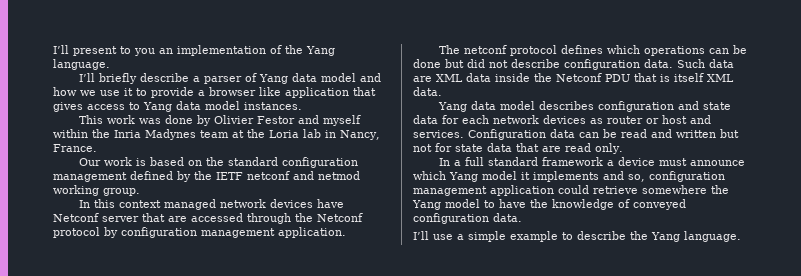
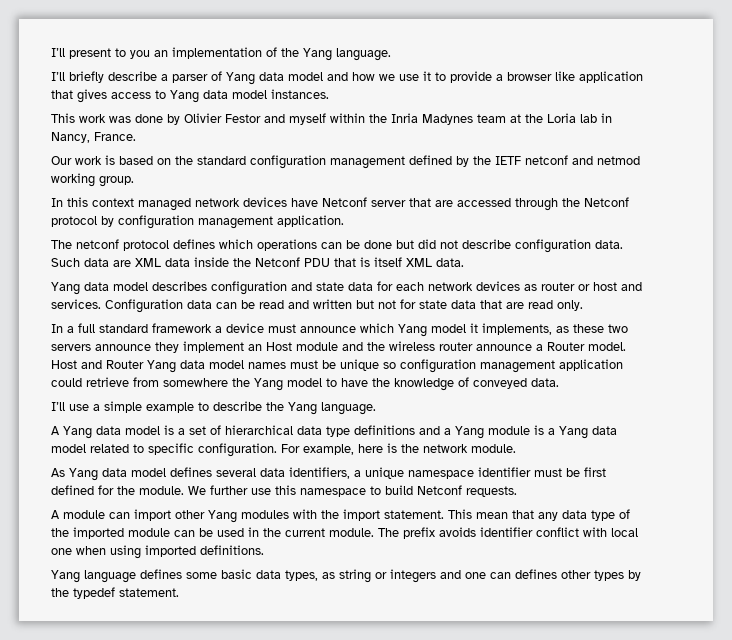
[533,171,645,182] implements and so, -> [482,323,628,335] [51,341,626,353] [51,359,396,373] implements, as these two servers announce they implement an Host module and the wireless router announce a Router model. Host and Router Yang data model names must be unique so
(638, 190) none -> [133,377,159,387] from
[413,213,489,224] configuration -> (527, 383) none
(741, 236) none -> [51,425,617,439] [51,443,516,457] [51,467,606,481] [51,485,517,497] [51,509,630,523] [51,527,638,539] [51,545,264,559] [51,569,641,583] [51,587,179,599] // A Yang data model is a set of hierarchical data type definitions and a Yang module is a Yang data model related to specific configuration. For example, here is the network module. // As Yang data model defines several data identifiers, a unique namespace identifier must be first defined for the module. We further use this namespace to build Netconf requests. // A module can import other Yang modules with the import statement. This mean that any data type of the imported module can be used in the current module. The prefix avoids identifier conflict with local one when using imported definitions. // Yang language defines some basic data types, as string or integers and one can defines other types by the typedef statement.

